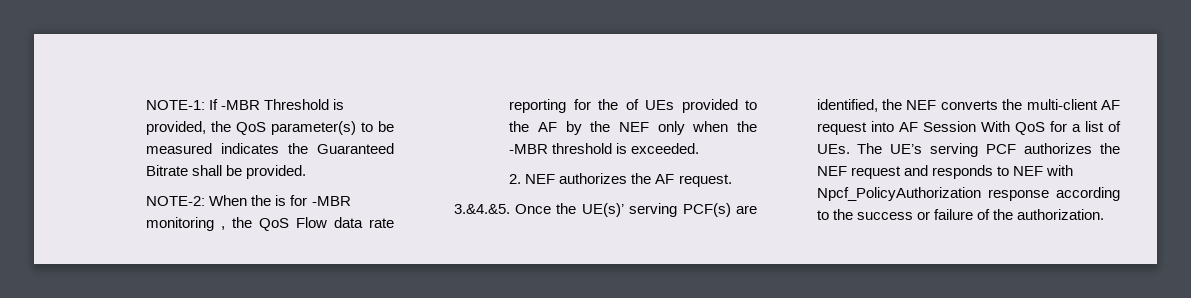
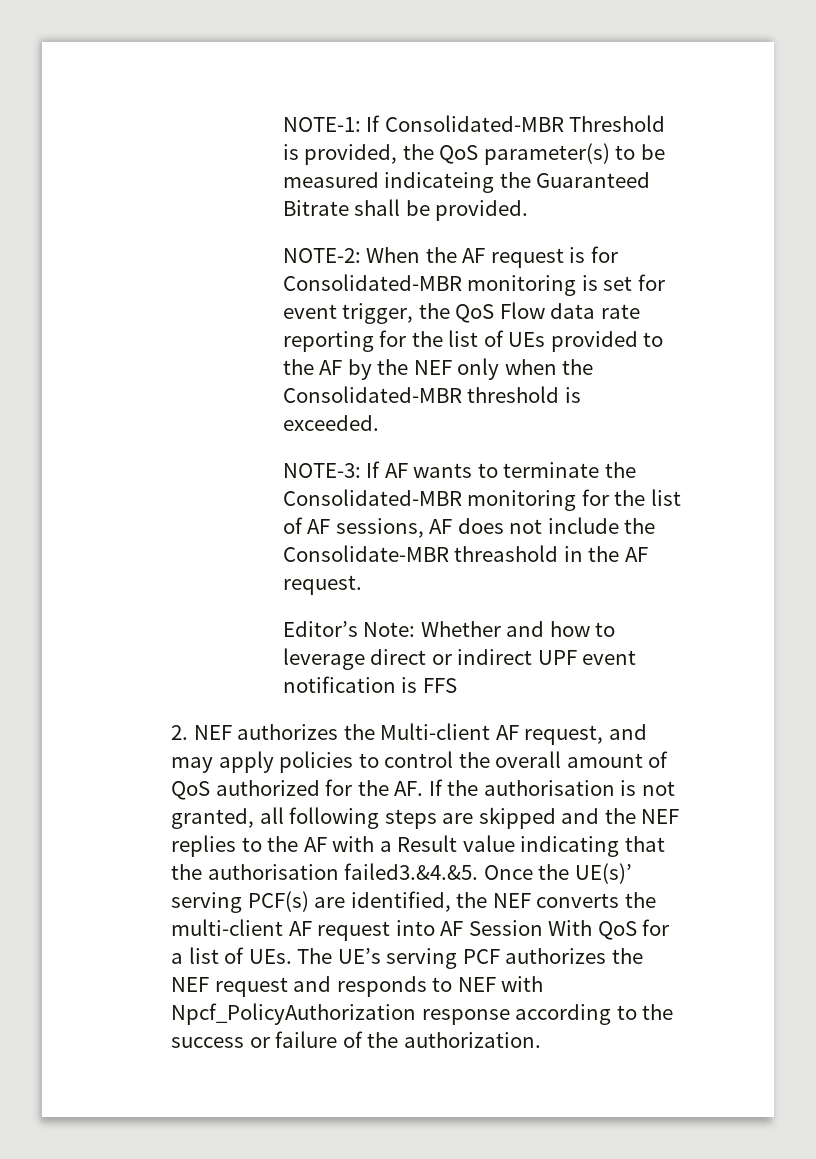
[221,100,261,110] -MBR -> [384,115,564,132] Consolidated-MBR
[221,143,280,154] indicates -> [384,172,495,193] indicateing
[275,195,351,206] [146,217,226,231] is for -MBR monitoring , -> [462,246,618,268] [282,274,665,296] [282,303,414,324] AF request is for Consolidated-MBR monitoring is set for event trigger,
(619, 104) none -> [448,330,479,347] list
[509,144,549,154] -MBR -> [282,386,462,403] Consolidated-MBR
[509,173,732,187] [453,204,510,214] 2. NEF authorizes the AF request. // 3.&4.&5. -> [282,461,636,478] [282,489,681,511] [282,517,656,538] [282,545,648,562] [282,575,362,595] [282,621,616,637] [282,648,637,670] [282,676,457,693] [171,723,647,745] [171,751,669,773] [171,779,675,800] [171,807,680,829] [171,835,665,857] [171,863,479,880] NOTE-3: If AF wants to terminate the Consolidated-MBR monitoring for the list of AF sessions, AF does not include the Consolidate-MBR threashold in the AF request. // Editor’s Note: Whether and how to leverage direct or indirect UPF event notification is FFS // 2. NEF authorizes the Multi-client AF request, and may apply policies to control the overall amount of QoS authorized for the AF. If the authorisation is not granted, all following steps are skipped and the NEF replies to the AF with a Result value indicating that the authorisation failed3.&4.&5.

